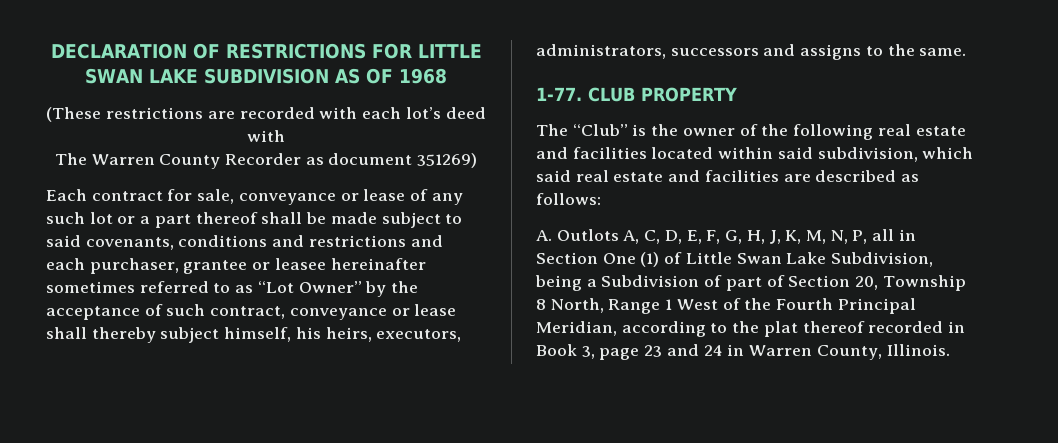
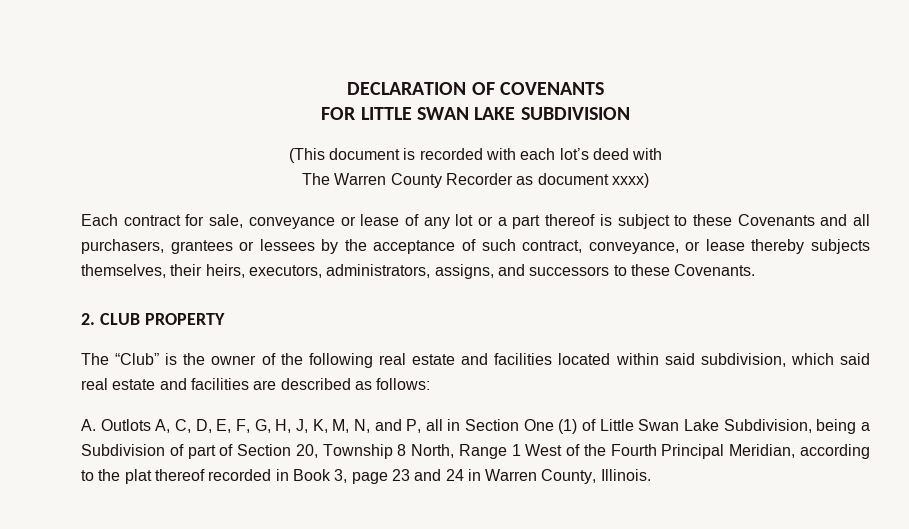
[225,43,366,59] RESTRICTIONS -> [499,82,604,95] COVENANTS //
[334,68,447,84] [46,107,235,122] AS OF 1968 // (These restrictions are -> [288,148,416,163] // (This document is
[417,153,478,168] 351269) -> [611,173,649,188] xxxx)
[46,212,85,224] such -> (450, 223) none
[261,212,463,228] [46,235,443,250] [46,258,426,274] [46,281,362,293] shall be made subject to said covenants, conditions and restrictions and each purchaser, grantee or leasee hereinafter sometimes referred to as “Lot Owner” -> [599,214,871,229] [81,239,315,254] is subject to these Covenants and all purchasers, grantees or lessees
[289,304,457,320] [46,327,462,343] [536,44,967,60] [536,87,582,101] conveyance or lease shall thereby subject himself, his heirs, executors, administrators, successors and assigns to the same. // 1-77. -> [588,239,870,254] [81,264,756,279] [81,313,95,325] conveyance, or lease thereby subjects themselves, their heirs, executors, administrators, assigns, and successors to these Covenants. // 2.
(848, 237) none -> [374,419,402,431] and

